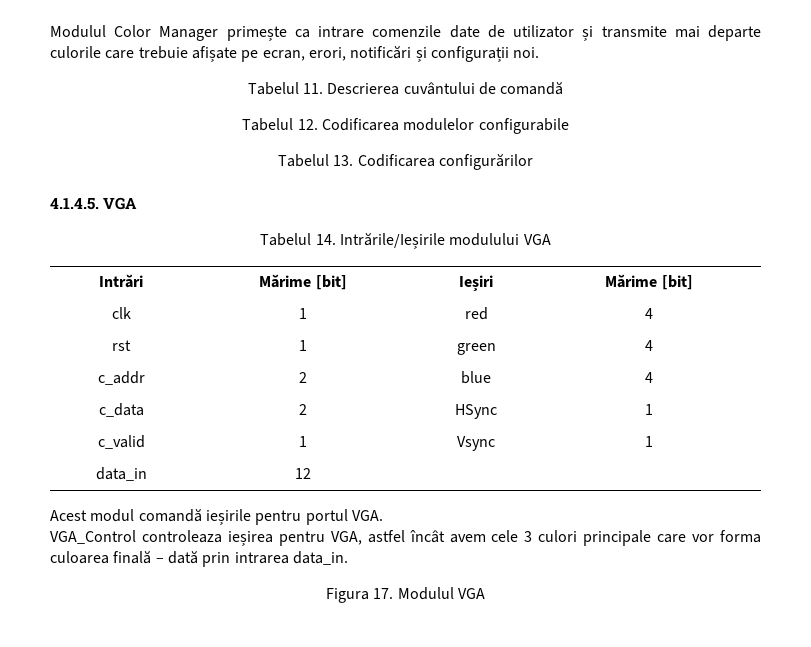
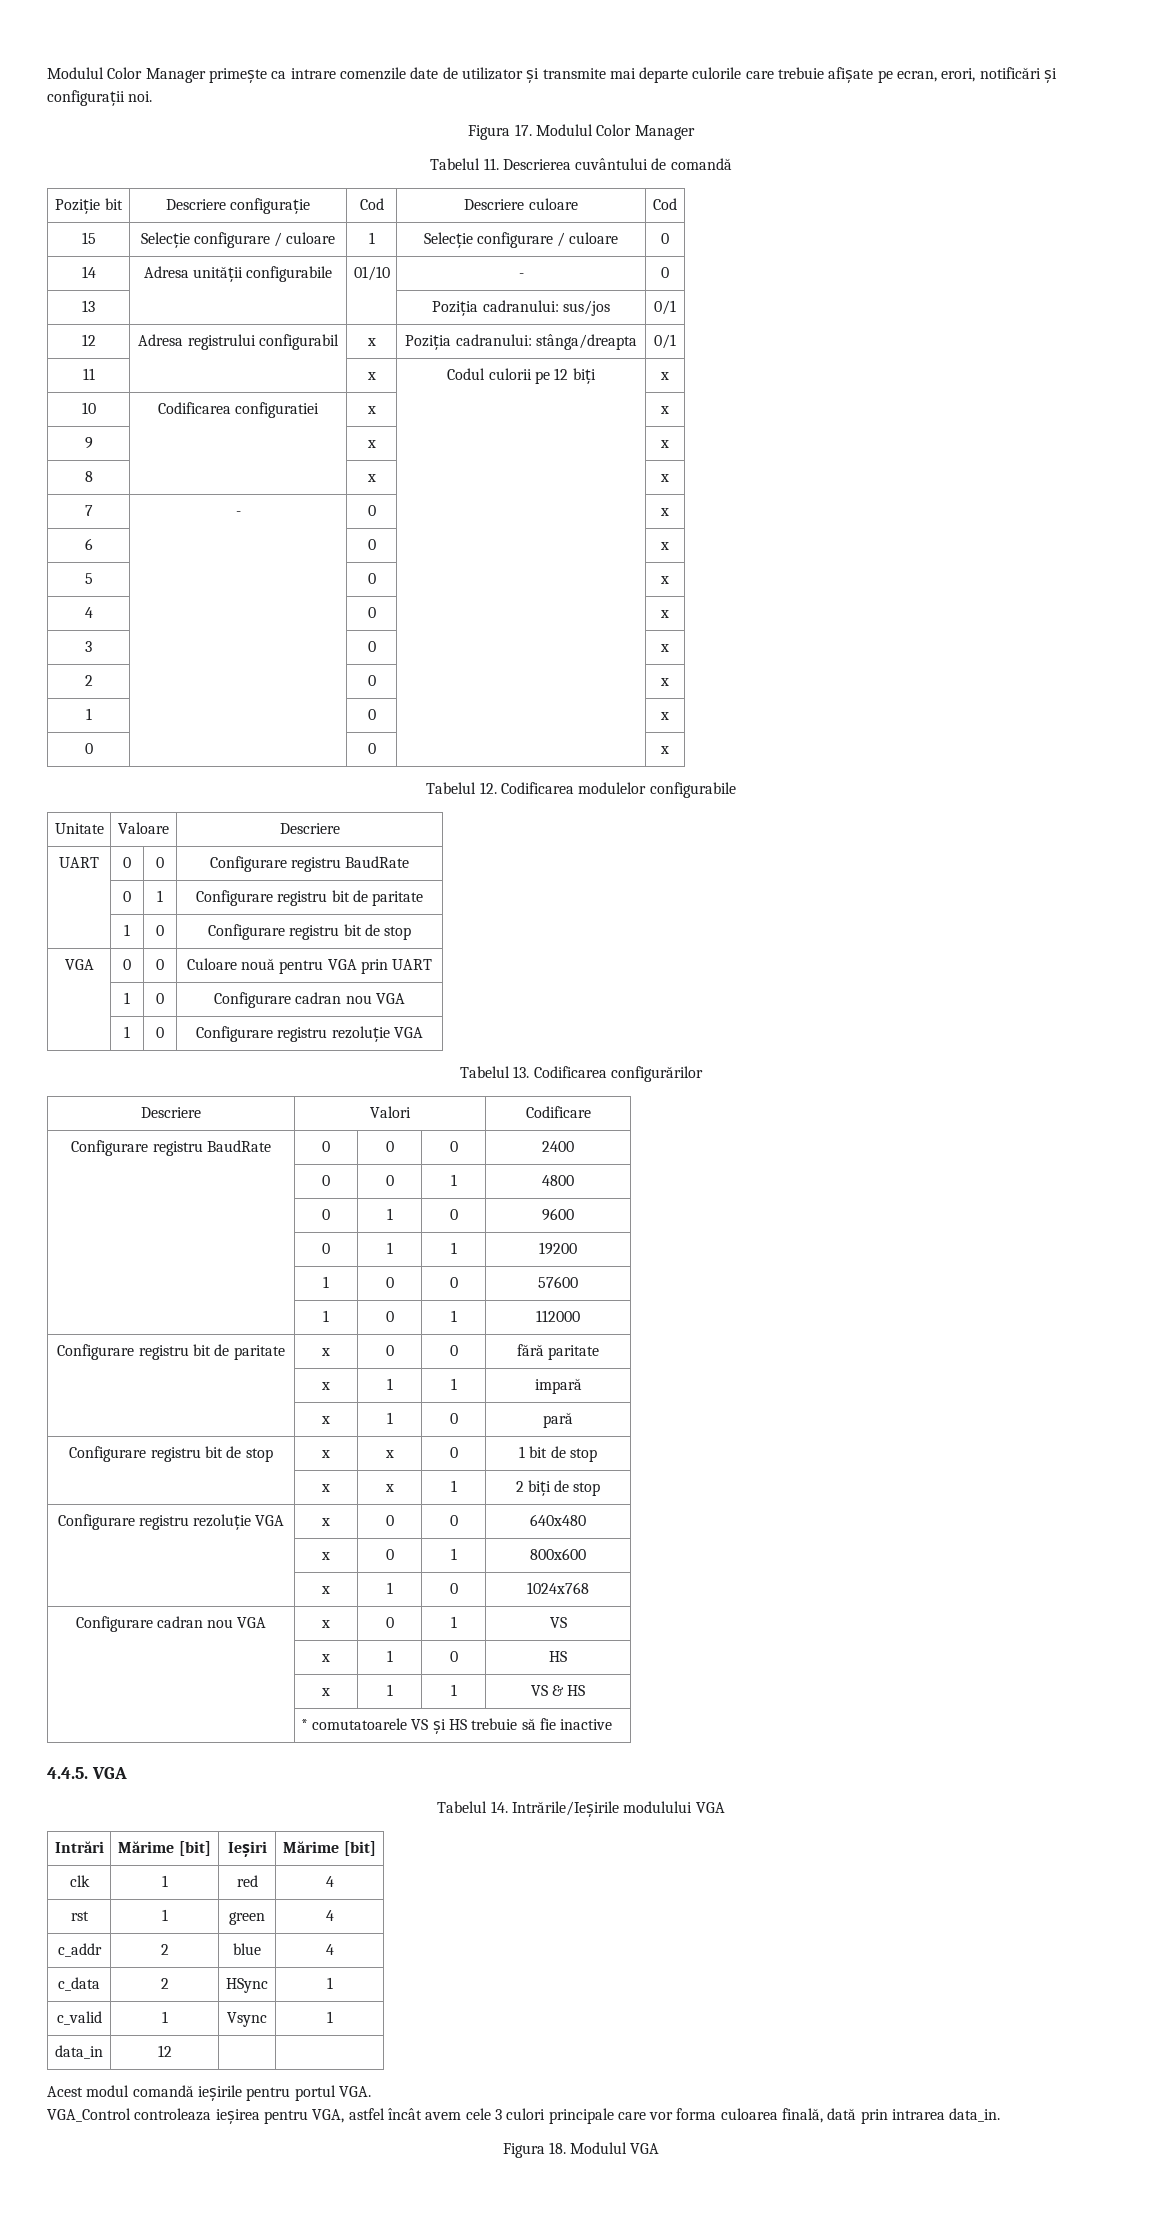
(540, 52) none -> [468,124,695,140] // Figura 17. Modulul Color Manager
(564, 88) none -> [55,198,123,214] [165,198,311,214] [359,198,384,210] [464,198,578,210] [653,198,677,210] [81,232,96,244] [140,232,336,248] [368,232,375,244] [423,232,619,248] [661,233,669,244] [81,266,96,278] [143,266,333,282] [353,266,390,281] [518,273,524,278] [661,267,669,278] [82,300,95,312] [432,300,610,316] [654,300,676,315] [81,334,96,346] [138,334,339,350] [366,338,376,346] [405,334,637,350] [654,334,676,349] [82,368,95,380] [366,372,376,380] [447,368,596,384] [660,372,669,380] [81,402,96,414] [157,402,320,418] [366,406,376,414] [660,406,669,414] [84,437,93,449] [366,440,376,448] [660,440,669,448] [84,471,93,482] [366,474,376,482] [660,474,669,482] [84,505,93,516] [235,511,241,516] [367,505,376,516] [660,508,669,516] [84,538,93,550] [367,539,376,550] [660,542,669,550] [84,573,93,584] [367,573,376,584] [660,576,669,584] [84,607,93,618] [367,607,376,618] [660,610,669,618] [85,641,92,652] [367,641,376,652] [660,644,669,652] [84,675,93,686] [367,675,376,686] [660,678,669,686] [85,708,92,720] [367,709,376,720] [660,712,669,720] [84,743,93,754] [367,743,376,754] [660,746,669,754] // Poziție bit | Descriere configurație | Cod | Descriere culoare | Cod // 15 | Selecție configurare / culoare | 1 | Selecție configurare / culoare | 0 // 14 | Adresa unității configurabile | 01/10 | - | 0 // 13 | | | Poziția cadranului: sus/jos | 0/1 // 12 | Adresa registrului configurabil | x | Poziția cadranului: stânga/dreapta | 0/1 // 11 | | x | Codul culorii pe 12 biți | x // 10 | Codificarea configuratiei | x | | x // 9 | | x | | x // 8 | | x | | x // 7 | - | 0 | | x // 6 | | 0 | | x // 5 | | 0 | | x // 4 | | 0 | | x // 3 | | 0 | | x // 2 | | 0 | | x // 1 | | 0 | | x // 0 | | 0 | | x
[278,153,533,170] [50,197,99,210] // Tabelul 13. Codificarea configurărilor // 4.1.4.5. -> [54,823,104,834] [118,822,169,834] [279,823,340,834] [59,857,99,868] [123,857,131,868] [156,857,164,868] [209,856,410,872] [123,891,131,902] [157,890,163,902] [195,890,424,906] [124,924,130,936] [156,925,164,936] [207,924,412,940] [64,959,94,970] [123,959,131,970] [156,959,164,970] [186,958,433,974] [124,992,130,1004] [156,993,164,1004] [214,992,405,1008] [124,1026,130,1038] [156,1027,164,1038] [196,1026,423,1042] [460,1066,703,1082] [141,1107,201,1118] [370,1106,411,1118] [525,1106,591,1118] [71,1140,271,1156] [322,1141,330,1152] [385,1141,394,1152] [449,1141,458,1152] [542,1141,574,1152] [322,1175,330,1186] [385,1175,394,1186] [450,1174,457,1186] [542,1175,574,1186] [322,1209,330,1220] [386,1208,393,1220] [449,1209,458,1220] [542,1208,574,1221] [322,1243,330,1254] [386,1242,393,1254] [450,1242,457,1254] [539,1242,577,1255] [323,1276,329,1288] [385,1277,394,1288] [449,1277,458,1288] [538,1276,578,1288] [323,1310,329,1322] [385,1311,394,1322] [450,1310,457,1322] [536,1310,580,1322] [57,1344,285,1360] [321,1348,330,1356] [385,1345,394,1356] [449,1345,458,1356] [516,1344,600,1360] [321,1382,330,1390] [386,1378,393,1390] [450,1378,457,1390] [534,1378,582,1394] [321,1416,330,1424] [386,1412,393,1424] [449,1413,458,1424] [543,1412,573,1428] [69,1446,273,1462] [321,1450,330,1458] [384,1450,394,1458] [449,1447,458,1458] [519,1446,597,1462] [321,1484,330,1492] [384,1484,394,1492] [450,1480,457,1492] [515,1480,601,1496] [57,1514,285,1530] [321,1518,330,1526] [385,1515,394,1526] [449,1515,458,1526] [530,1514,586,1526] [321,1552,330,1560] [385,1549,394,1560] [450,1548,457,1560] [530,1548,586,1560] [321,1586,330,1594] [386,1582,393,1594] [449,1583,458,1594] [527,1582,589,1594] [75,1616,267,1632] [321,1620,330,1628] [385,1617,394,1628] [450,1616,457,1628] [549,1617,567,1628] [321,1654,330,1662] [386,1650,393,1662] [449,1651,458,1662] [549,1651,567,1662] [321,1688,330,1696] [386,1684,393,1696] [450,1684,457,1696] [530,1685,586,1696] [300,1718,613,1734] [47,1767,88,1779] // Unitate | Valoare | Descriere // UART | 0 | 0 | Configurare registru BaudRate // | 0 | 1 | Configurare registru bit de paritate // | 1 | 0 | Configurare registru bit de stop // VGA | 0 | 0 | Culoare nouă pentru VGA prin UART // | 1 | 0 | Configurare cadran nou VGA // | 1 | 0 | Configurare registru rezoluție VGA // Tabelul 13. Codificarea configurărilor // Descriere | Valori | Codificare // Configurare registru BaudRate | 0 | 0 | 0 | 2400 // | 0 | 0 | 1 | 4800 // | 0 | 1 | 0 | 9600 // | 0 | 1 | 1 | 19200 // | 1 | 0 | 0 | 57600 // | 1 | 0 | 1 | 112000 // Configurare registru bit de paritate | x | 0 | 0 | fără paritate // | x | 1 | 1 | impară // | x | 1 | 0 | pară // Configurare registru bit de stop | x | x | 0 | 1 bit de stop // | x | x | 1 | 2 biți de stop // Configurare registru rezoluție VGA | x | 0 | 0 | 640x480 // | x | 0 | 1 | 800x600 // | x | 1 | 0 | 1024x768 // Configurare cadran nou VGA | x | 0 | 1 | VS // | x | 1 | 0 | HS // | x | 1 | 1 | VS & HS // | * comutatoarele VS și HS trebuie să fie inactive // 4.4.5.
[113,550,164,564] finală – -> [782,2108,824,2123] finală,
[373,588,394,599] 17. -> [548,2142,566,2154] 18.

